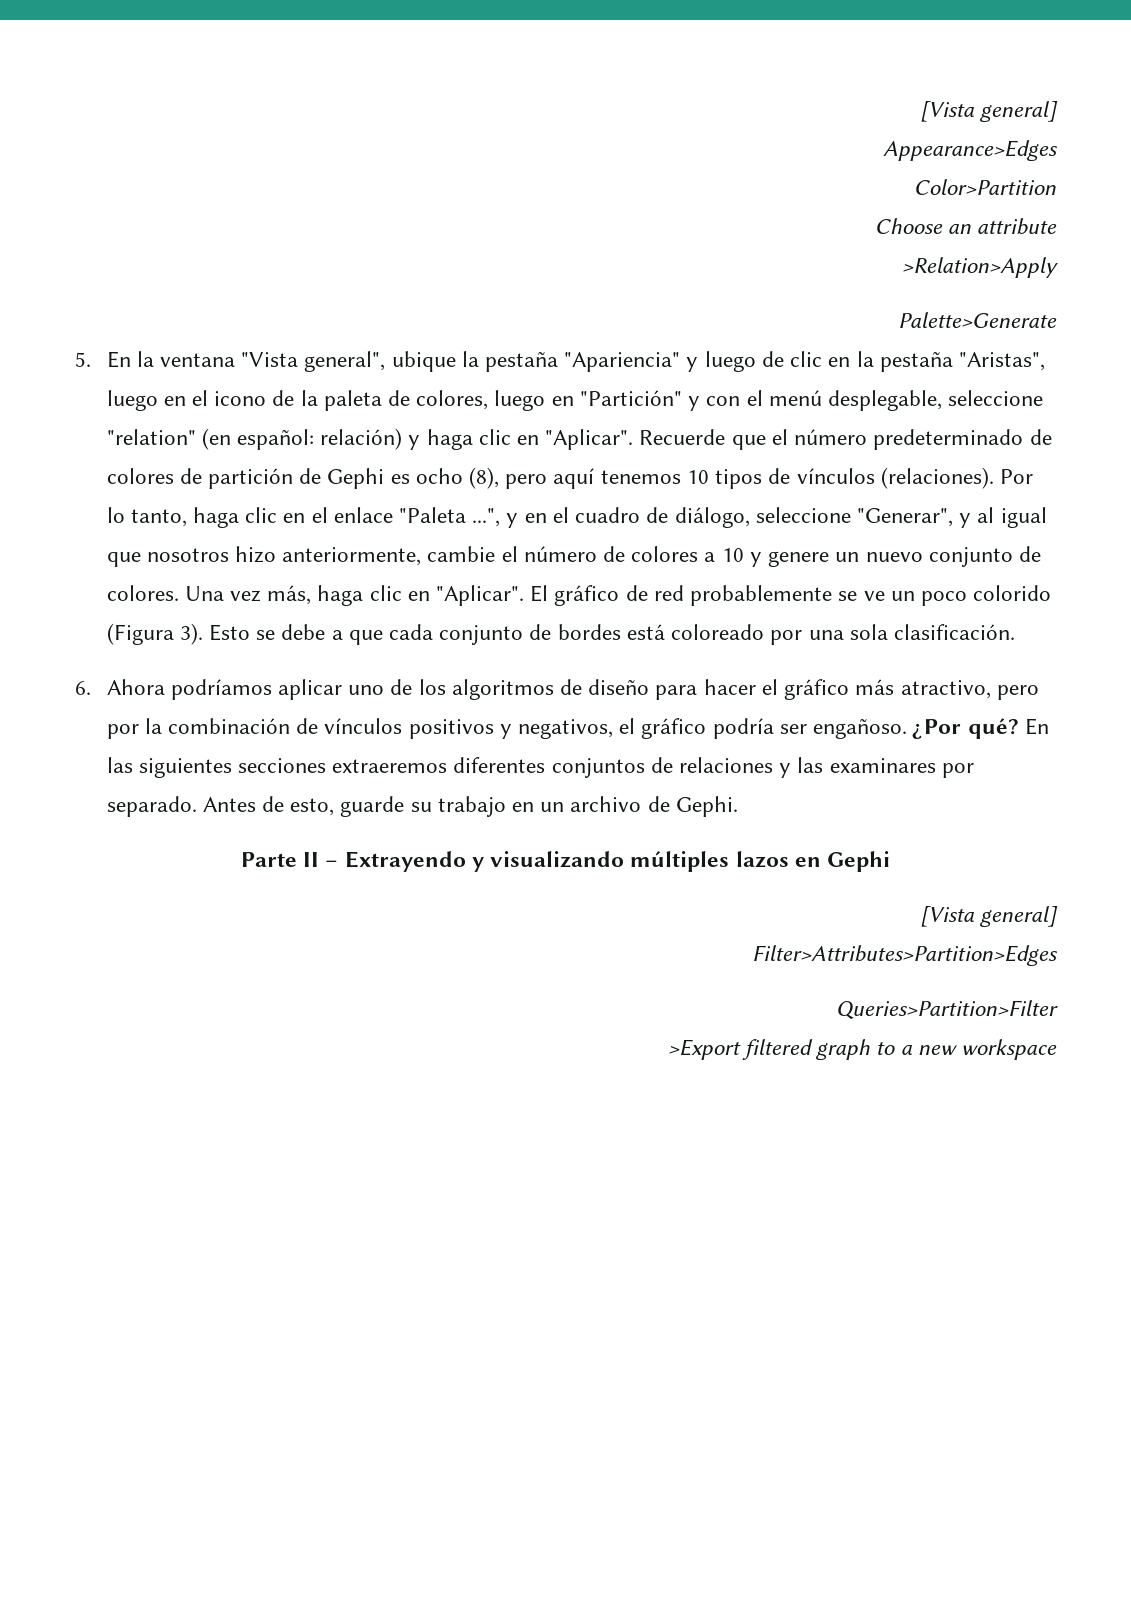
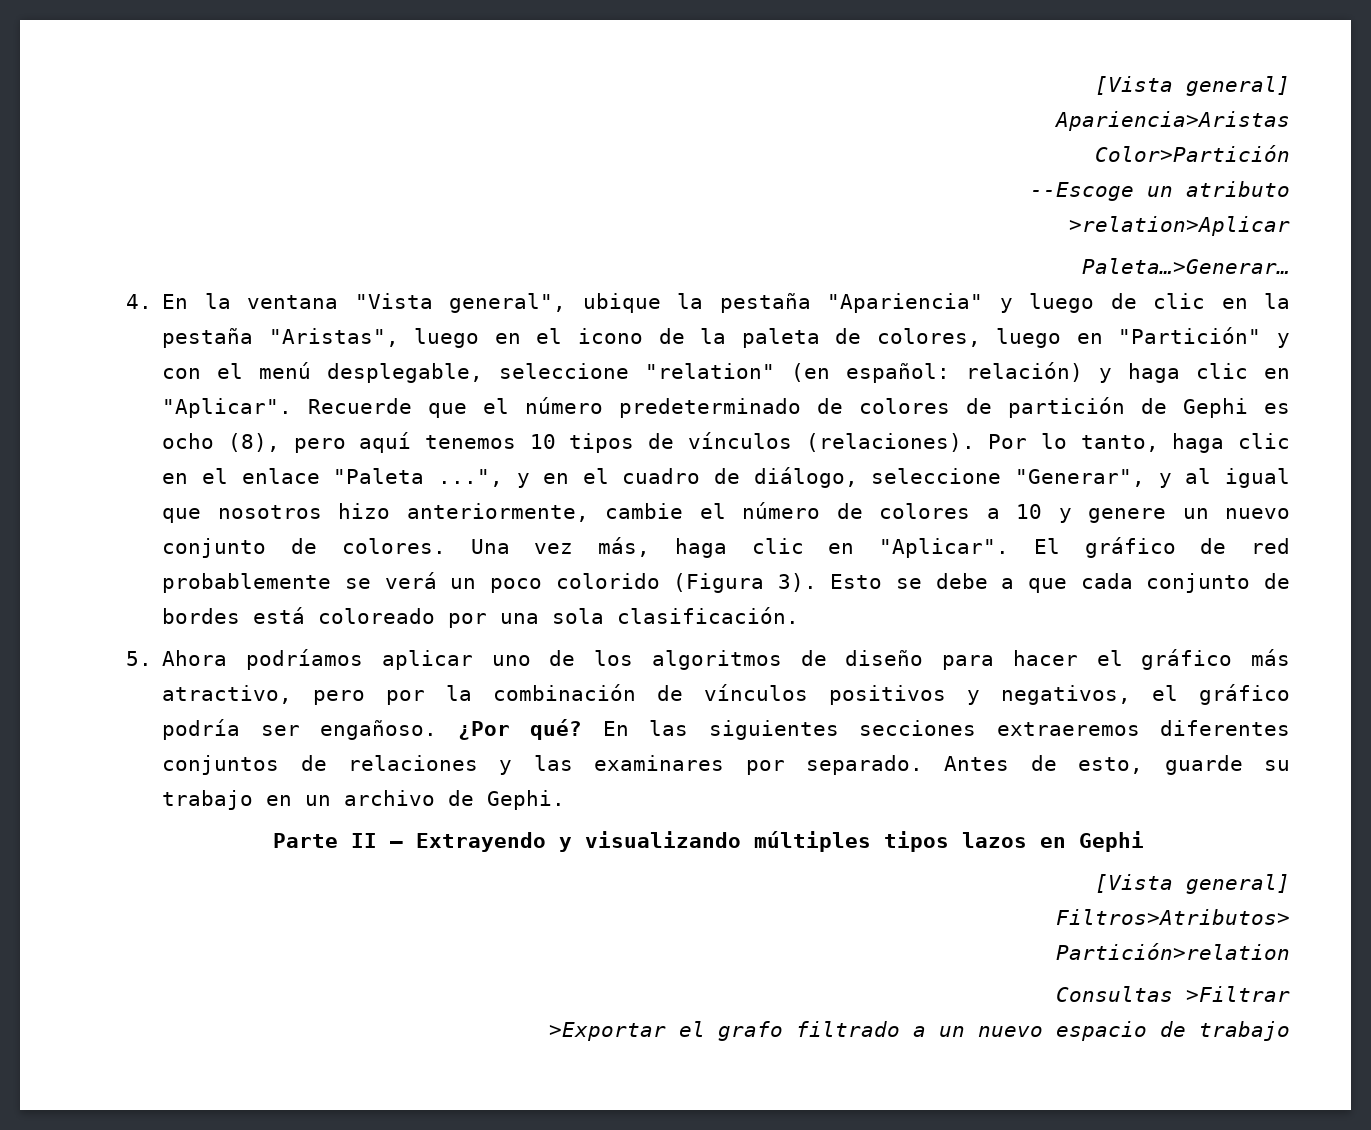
[919,101,1058,122] [883,140,1058,161] [914,179,1056,195] [874,218,1057,235] [902,257,1058,278] [898,312,1057,328] [75,352,91,367] [Vista general] // Appearance>Edges // Color>Partition // Choose an attribute // >Relation>Apply // Palette>Generate // 5. -> [1095,76,1290,96] [1054,111,1290,131] [1095,145,1290,162] [1030,181,1290,201] [1069,216,1290,236] [1082,258,1290,274] [126,294,152,309] [Vista general] // Apariencia>Aristas // Color>Partición // --Escoge un atributo // >relation>Aplicar // Paleta…>Generar… // 4.
[863,591,885,601] ve -> [384,572,437,589] verá
[75,681,91,695] 6. -> [126,651,152,666] 5.
(730, 861) none -> [883,831,949,852] tipos
[752,945,1058,966] [836,1000,1058,1019] [667,1039,1058,1060] Filter>Attributes>Partition>Edges // Queries>Partition>Filter // >Export filtered graph to a new workspace -> [1056,909,1290,925] [1056,943,1290,960] [1056,986,1290,1002] [549,1021,1290,1041] Filtros>Atributos> // Partición>relation // Consultas >Filtrar // >Exportar el grafo filtrado a un nuevo espacio de trabajo

